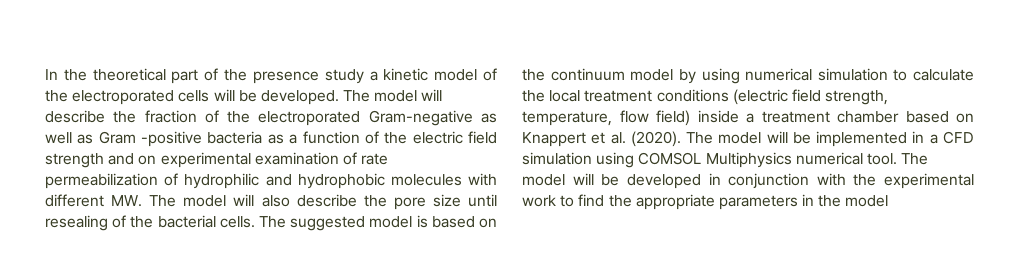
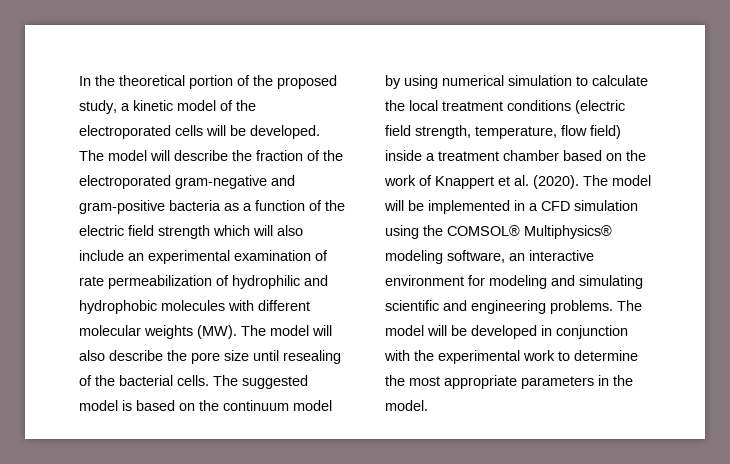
[171,68,364,84] part of the presence study -> [189,75,337,89] [79,100,117,114] portion of the proposed study,
[368,110,497,126] [45,131,203,147] Gram-negative as well as Gram -positive -> [175,175,295,189] [79,200,165,214] gram-negative and gram-positive
[108,153,157,165] and on -> [213,225,303,236] [79,250,144,261] which will also include an
[111,195,143,207] MW. -> [79,325,237,339] molecular weights (MW).
(974, 118) none -> [626,150,646,161] [384,175,432,186] the work of
[638,152,897,168] COMSOL Multiphysics numerical tool. -> [423,225,612,239] [385,250,594,264] [385,275,643,289] [385,300,613,314] the COMSOL® Multiphysics® modeling software, an interactive environment for modeling and simulating scientific and engineering problems.
[578,194,632,207] find the -> [574,350,638,361] [385,375,440,386] determine the most
[845,195,889,207] model -> [385,400,428,411] model.

